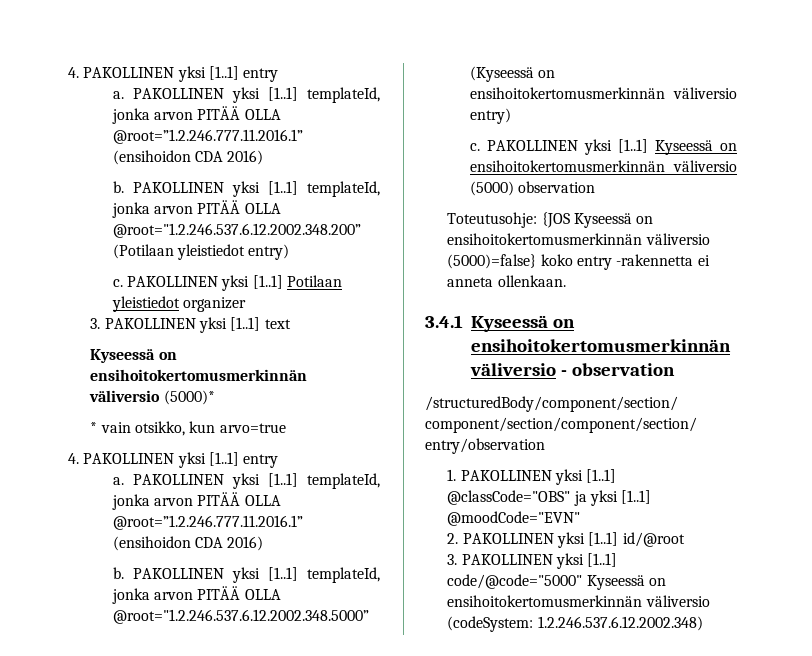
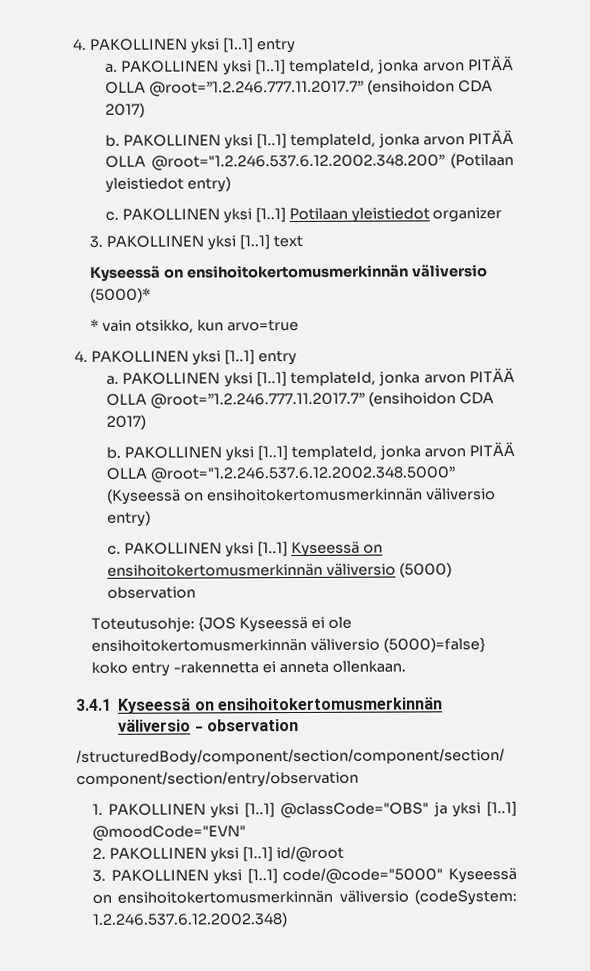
[112,129,303,144] [112,150,264,165] @root=”1.2.246.777.11.2016.1” (ensihoidon CDA 2016) -> [148,79,493,97] [104,102,145,118] @root=”1.2.246.777.11.2017.7” (ensihoidon CDA 2017)
[112,515,303,530] [112,536,264,551] @root=”1.2.246.777.11.2016.1” (ensihoidon CDA 2016) -> [149,391,494,409] [105,414,146,430] @root=”1.2.246.777.11.2017.7” (ensihoidon CDA 2017)
[636,216,654,224] on -> [310,616,352,629] ei ole

